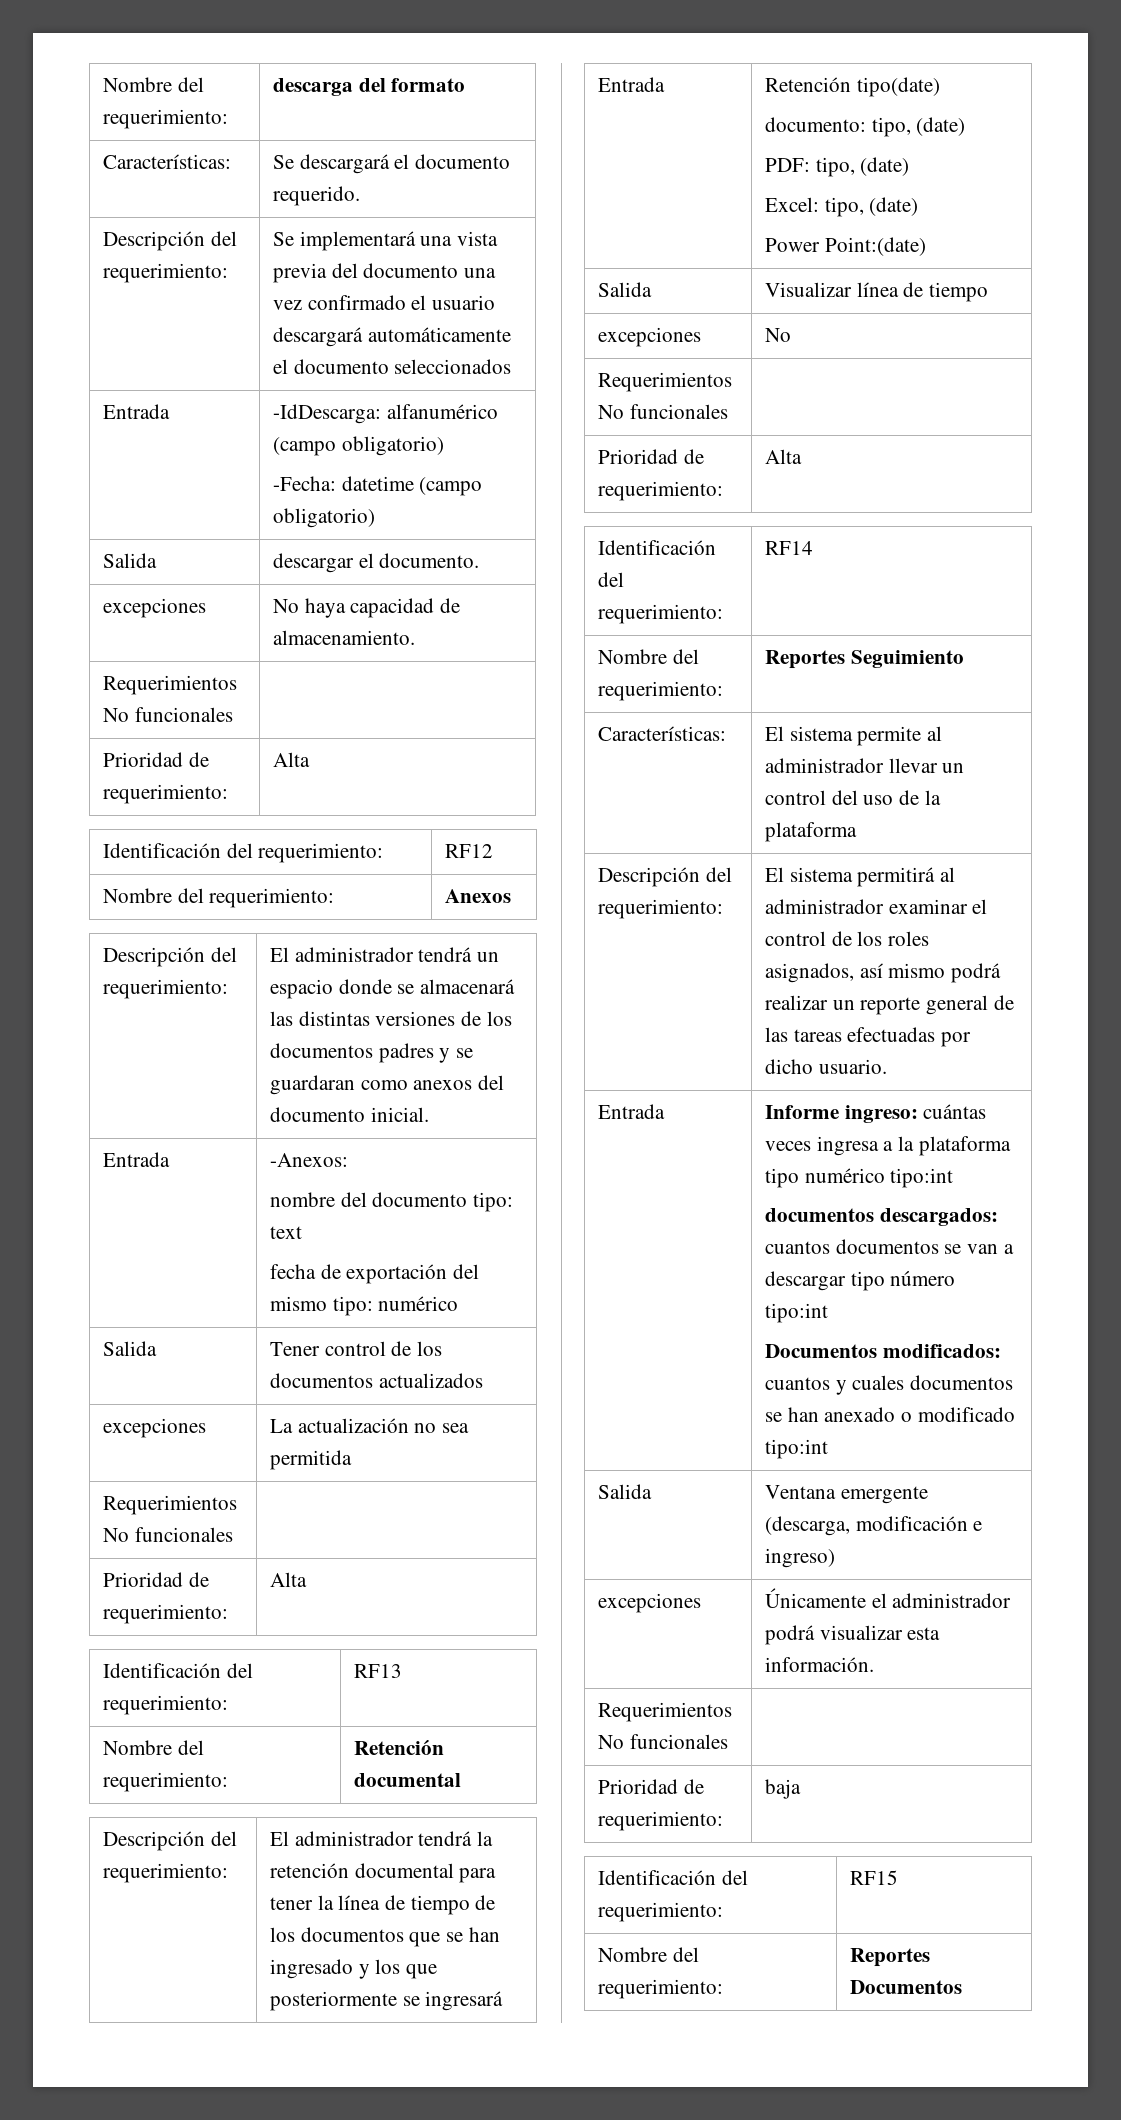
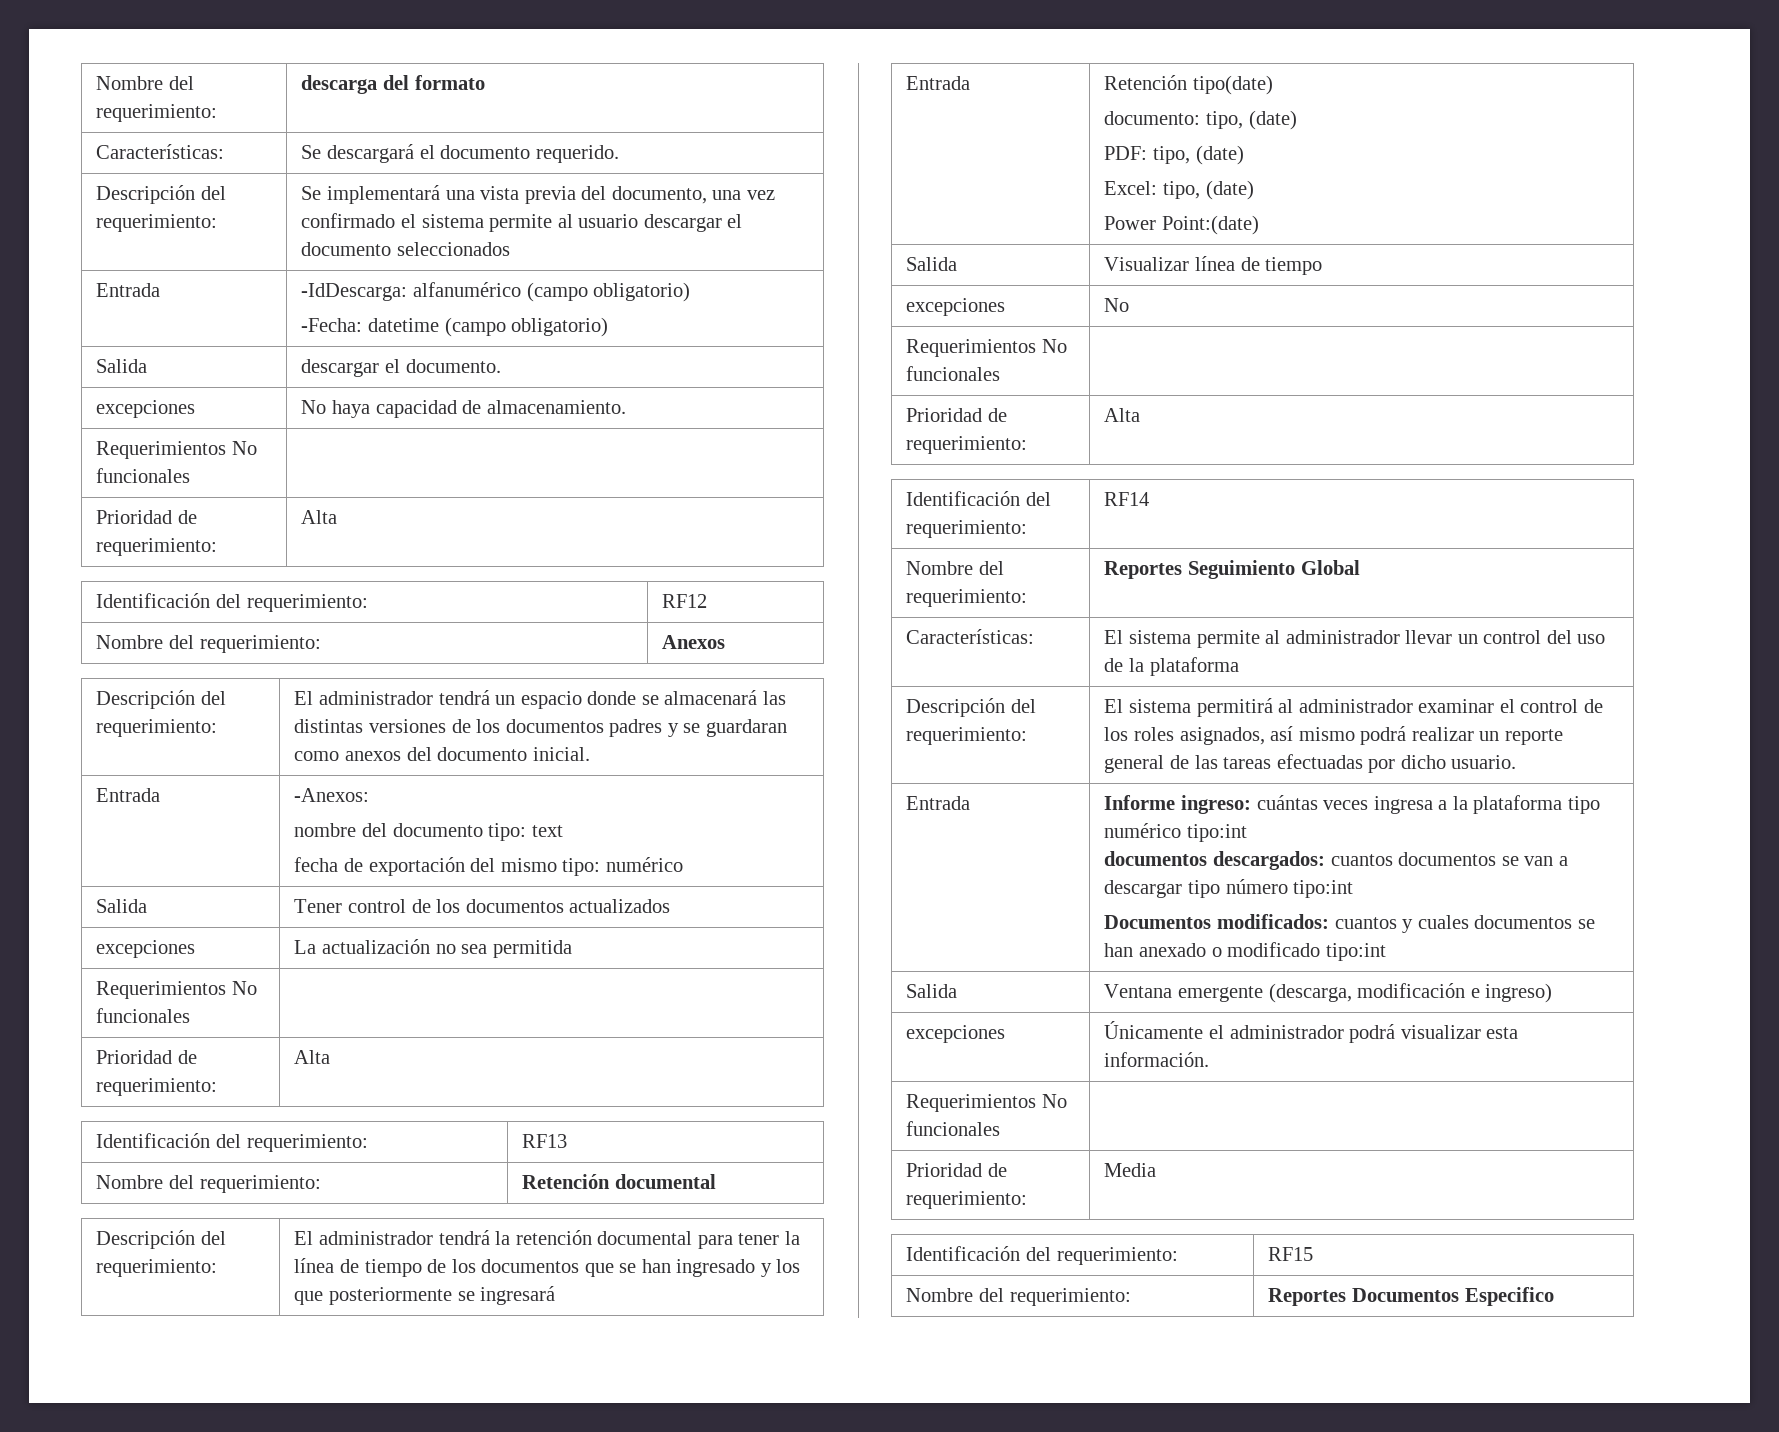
[363,263,459,278] documento -> [611,186,707,204] documento,
[431,295,495,310] [272,327,511,347] usuario descargará automáticamente -> [421,214,722,232] sistema permite al usuario descargar
(964, 659) none -> [1300,560,1360,575] Global
[764,1779,801,1799] baja -> [1104,1163,1157,1177] Media
(962, 1987) none -> [1464,1287,1554,1306] Especifico

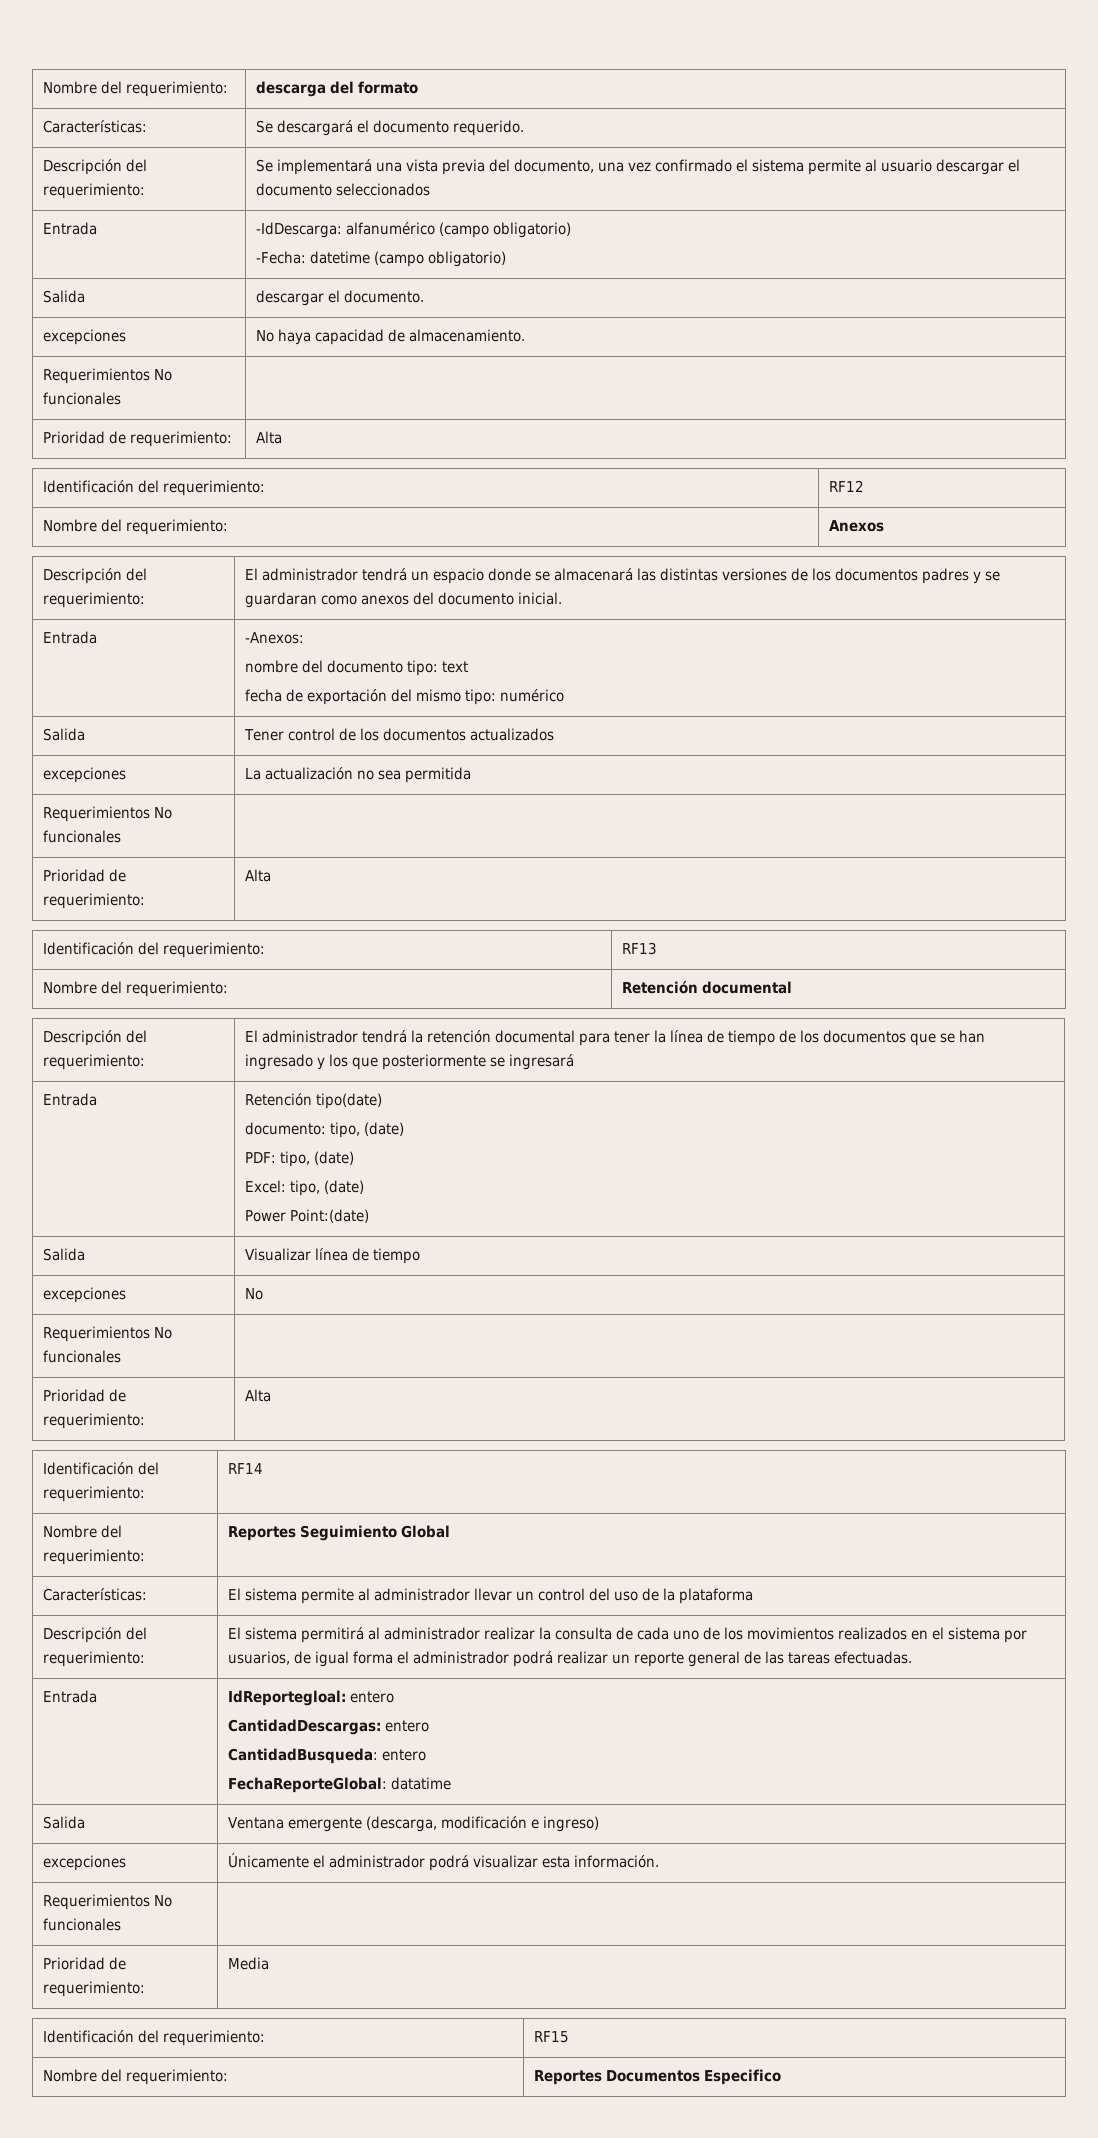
[1418,699,1603,713] [1104,726,1355,745] examinar el control de los roles asignados, así mismo -> [483,1627,1028,1643] [227,1651,509,1667] realizar la consulta de cada uno de los movimientos realizados en el sistema por usuarios, de igual forma el administrador
[1276,754,1517,773] [906,796,971,810] [1104,795,1600,814] [1104,823,1248,842] [1104,851,1568,870] [1104,879,1354,898] [1104,914,1595,933] [1104,942,1386,961] efectuadas por dicho usuario. // Entrada | Informe ingreso: cuántas veces ingresa a la plataforma tipo numérico tipo:int // documentos descargados: cuantos documentos se van a descargar tipo número tipo:int // Documentos modificados: cuantos y cuales documentos se han anexado o modificado tipo:int -> [834,1651,913,1664] [42,1690,97,1703] [227,1690,394,1706] [227,1719,429,1735] [227,1748,426,1764] [227,1777,451,1793] efectuadas. // Entrada | IdReportegloal: entero // CantidadDescargas: entero // CantidadBusqueda: entero // FechaReporteGlobal: datatime

